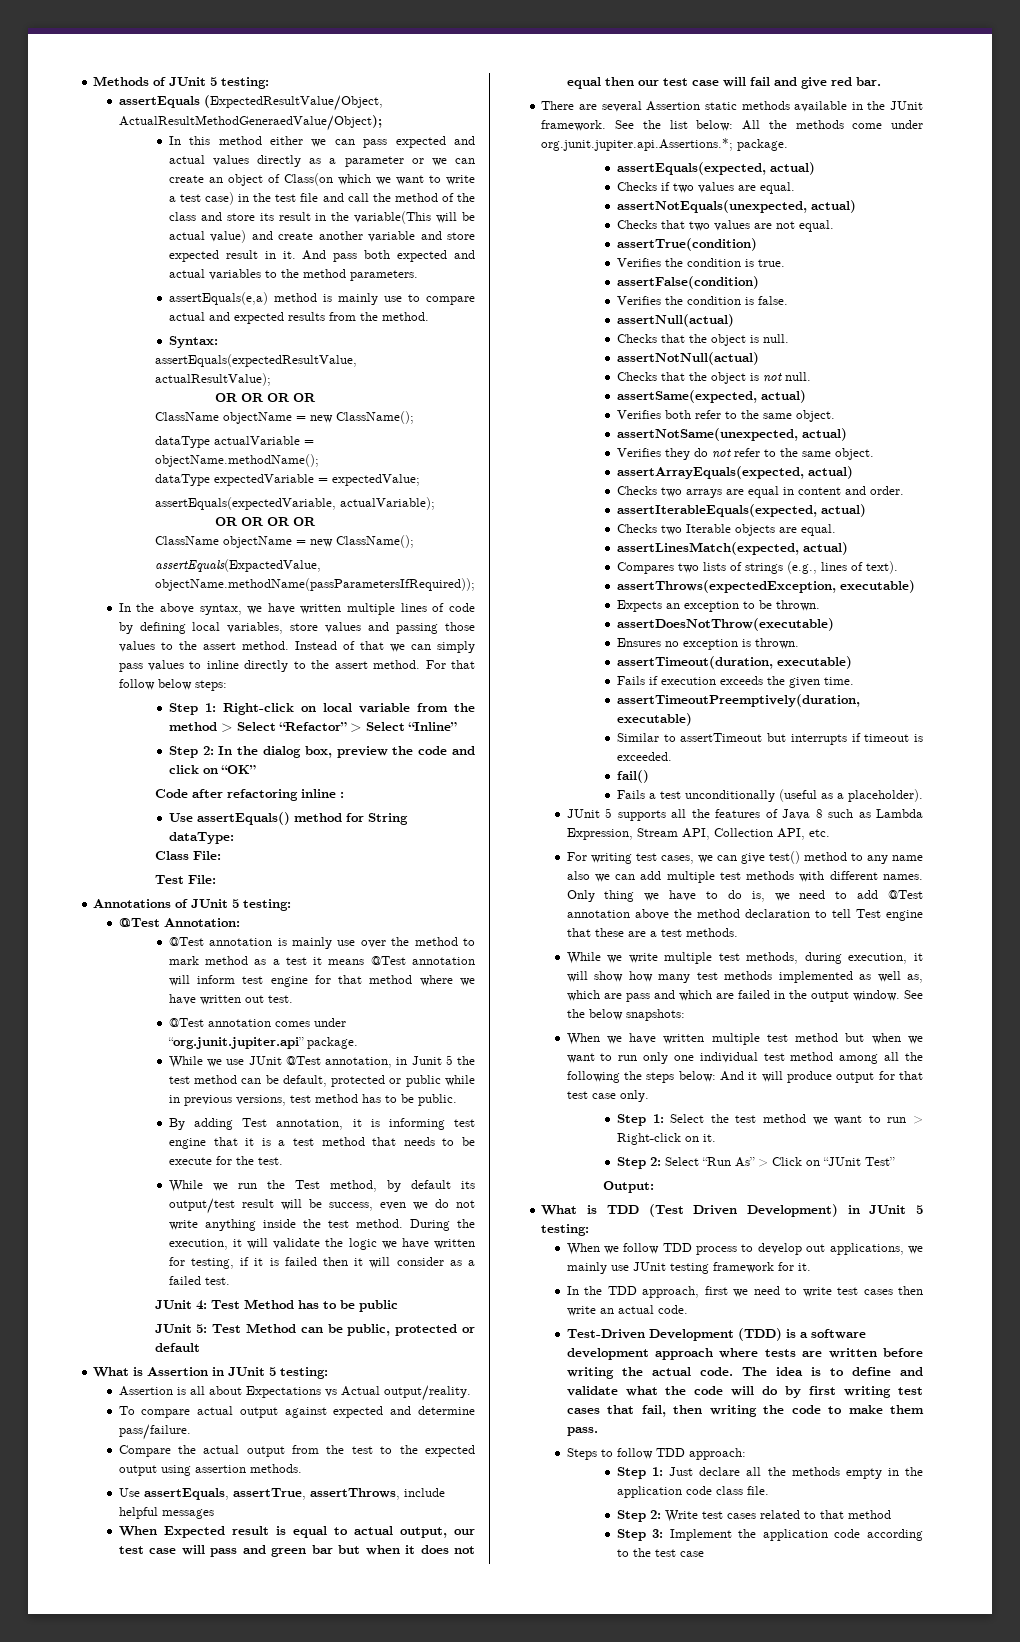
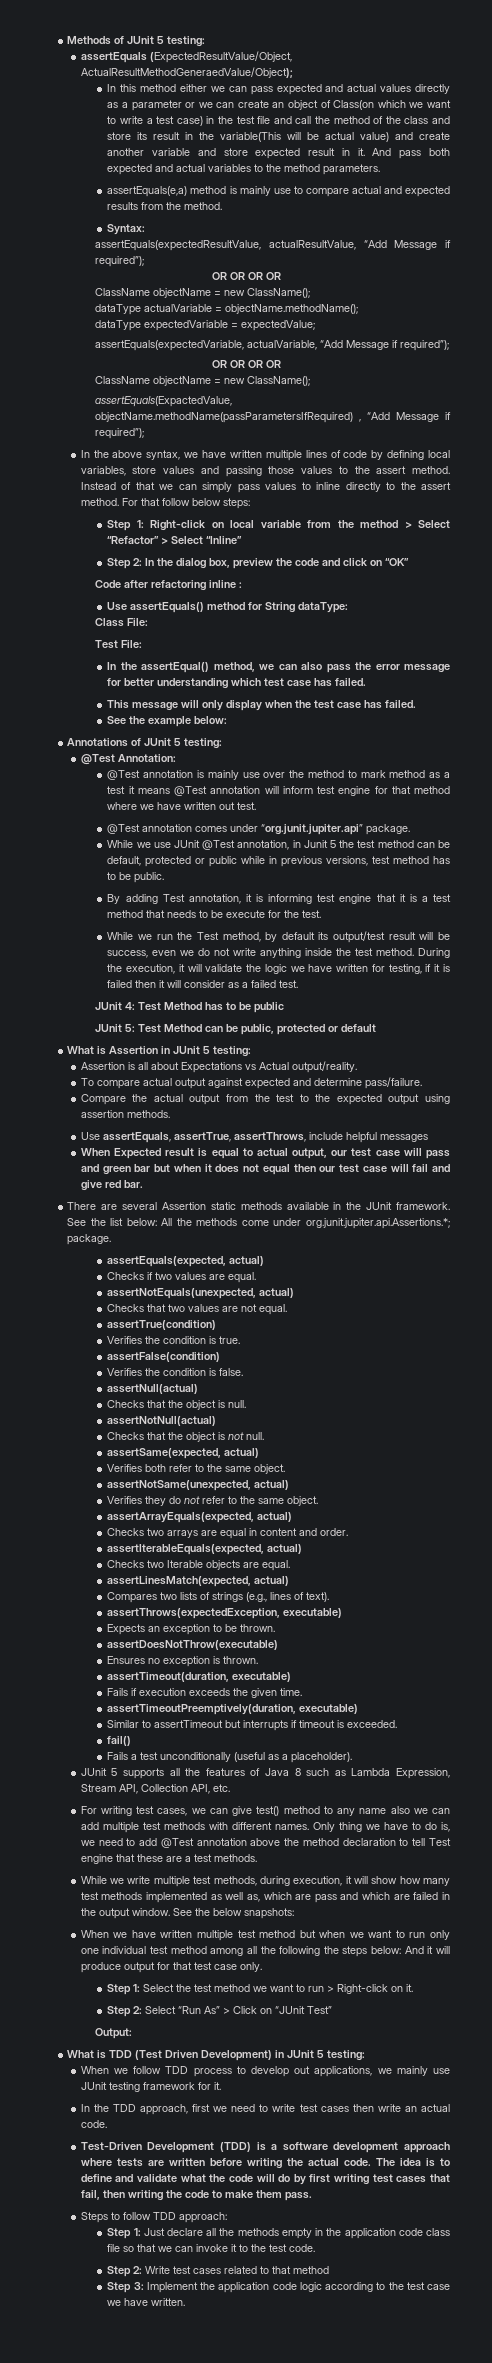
[154,373,271,386] actualResultValue); -> [268,240,452,250] [95,256,145,267] actualResultValue, “Add Message if required”);
[339,497,435,510] actualVariable); -> [247,340,450,351] actualVariable, “Add Message if required”);
[154,578,475,591] objectName.methodName(passParametersIfRequired)); -> [95,412,452,423] [95,428,145,439] objectName.methodName(passParametersIfRequired) , “Add Message if required”);
(216, 879) none -> [107,662,450,673] [107,678,367,689] [107,700,417,711] [107,716,228,727] // In the assertEqual() method, we can also pass the error message for better understanding which test case has failed. // This message will only display when the test case has failed. // See the example below:
[746,1486,769,1495] file. -> [107,2244,316,2252] file so that we can invoke it to the test code.
(861, 1533) none -> [299,2282,322,2292] logic
(704, 1554) none -> [107,2298,186,2306] we have written.

